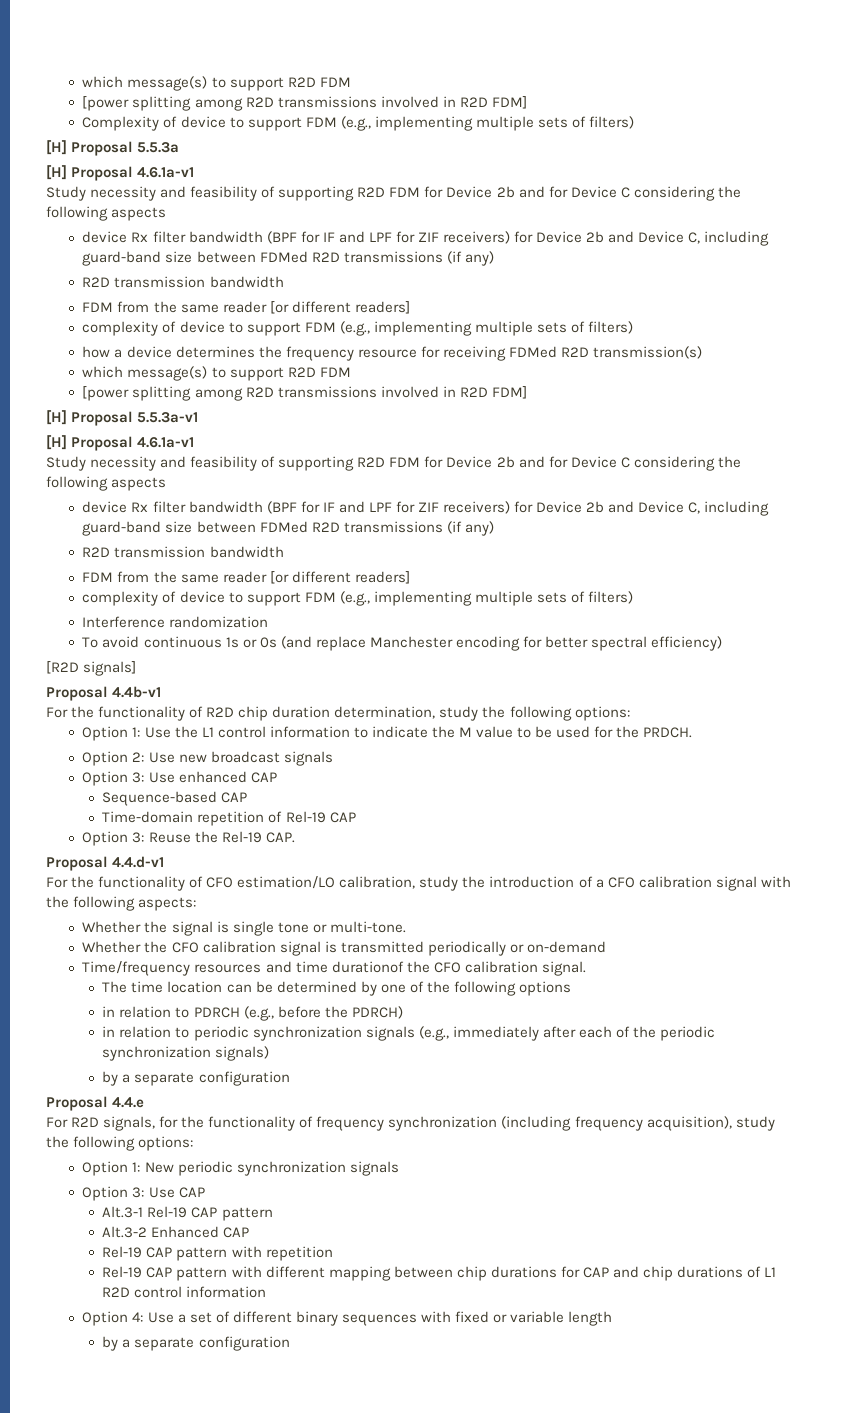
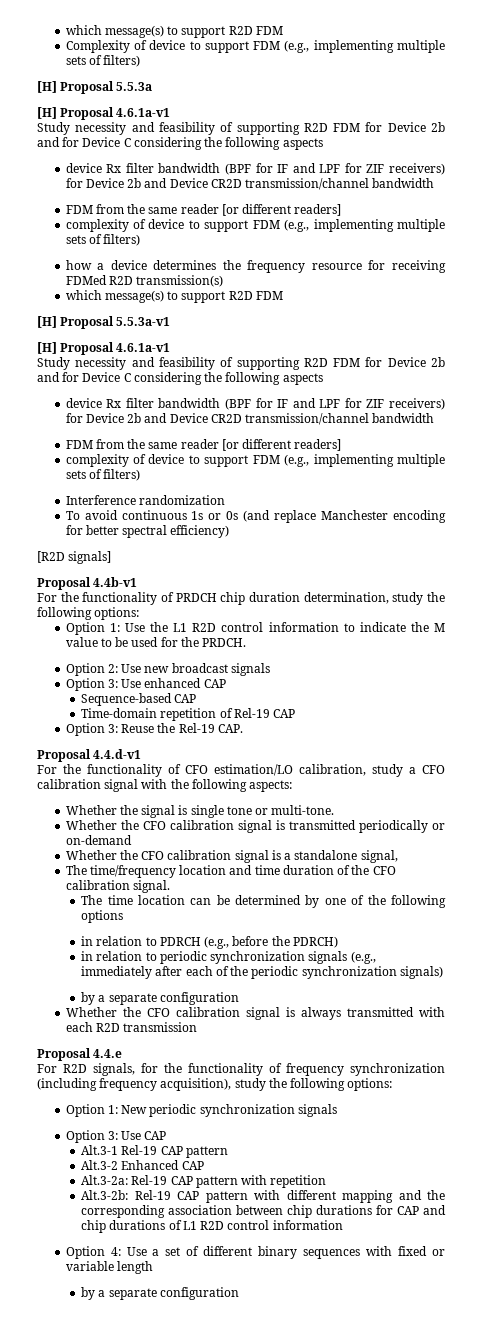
[82,76,351,91] [82,96,527,111] which message(s) to support R2D FDM // [power splitting among R2D transmissions involved in R2D FDM] -> [65,25,283,38] which message(s) to support R2D FDM
[688,231,770,246] [82,251,494,266] [82,276,206,288] C, including guard-band size between FDMed R2D transmissions (if any) // R2D transmission -> [210,178,370,190] CR2D transmission/channel
[82,386,527,401] // [power splitting among R2D transmissions involved in R2D FDM] -> (283, 295) none
[688,501,770,516] [82,521,494,536] [82,546,206,558] C, including guard-band size between FDMed R2D transmissions (if any) // R2D transmission -> [210,413,370,425] CR2D transmission/channel
[206,707,235,717] R2D -> [175,593,217,602] PRDCH
(214, 732) none -> [192,623,217,632] R2D
[462,876,593,888] the introduction of -> (403, 770) none
[82,961,404,976] Time/frequency resources and time durationof -> [65,850,398,863] [65,865,351,878] Whether the CFO calibration signal is a standalone signal, // The time/frequency location and time duration of
(290, 1078) none -> [65,1007,446,1020] [65,1022,198,1032] // Whether the CFO calibration signal is always transmitted with each R2D transmission
(250, 1232) none -> [81,1175,129,1185] Alt.3-2a:
(333, 1253) none -> [81,1190,129,1200] Alt.3-2b:
(391, 1273) none -> [398,1190,445,1200] [81,1205,233,1218] and the corresponding association

